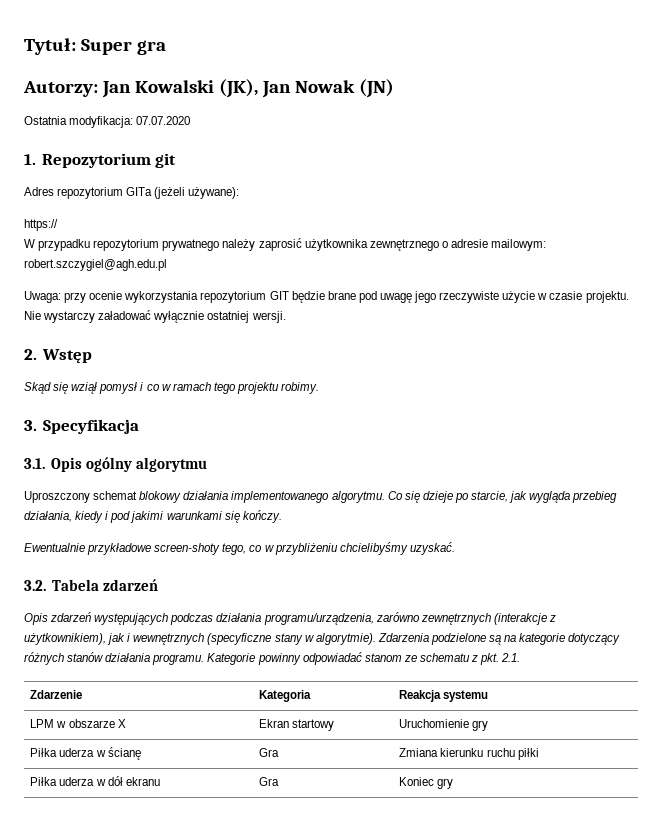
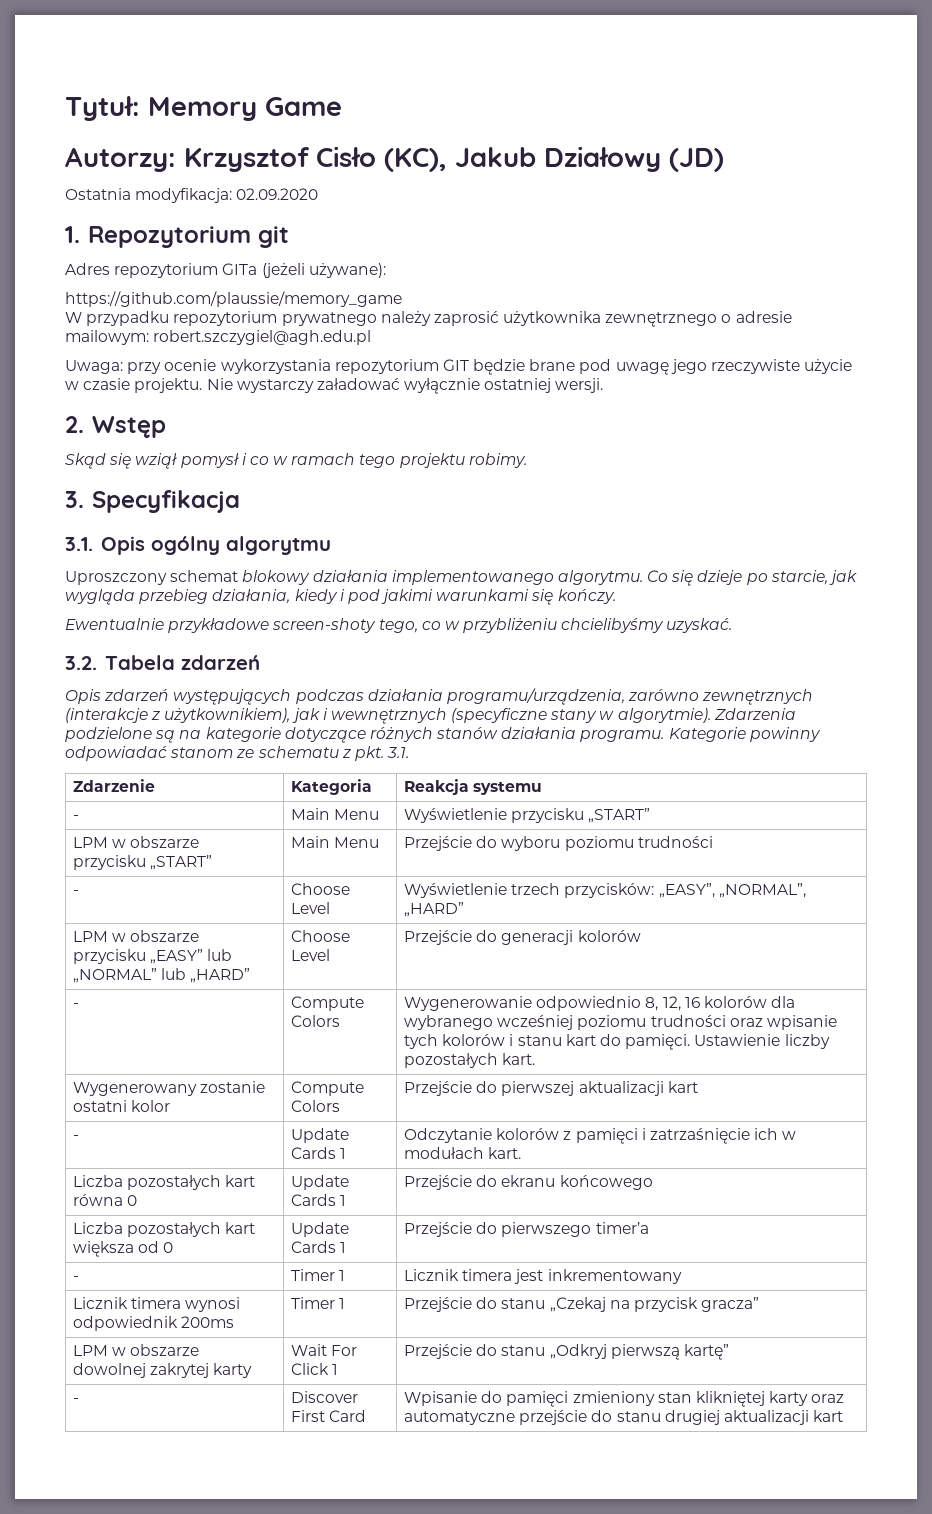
[80,39,166,55] Super gra -> [148,97,342,121] Memory Game
[101,79,394,98] Jan Kowalski (JK), Jan Nowak (JN) -> [184,146,724,172] Krzysztof Cisło (KC), Jakub Działowy (JD)
[136,116,191,125] 07.07.2020 -> [236,188,319,200] 02.09.2020
[24,219,58,231] https:// -> [65,291,402,307] https://github.com/plaussie/memory_game
[568,633,621,645] dotyczący -> [284,727,366,743] dotyczące
[501,653,521,662] 2.1. -> [387,747,410,758] 3.1.
[30,719,126,728] [259,719,335,731] [399,719,489,731] [30,747,141,760] [259,748,280,757] [399,748,539,760] [30,776,160,786] [259,777,280,786] [399,777,454,789] LPM w obszarze X | Ekran startowy | Uruchomienie gry // Piłka uderza w ścianę | Gra | Zmiana kierunku ruchu piłki // Piłka uderza w dół ekranu | Gra | Koniec gry -> [73,815,80,820] [291,808,380,820] [404,808,651,823] [73,836,200,848] [73,855,213,870] [291,836,380,848] [404,836,713,851] [73,890,80,895] [291,883,351,895] [291,902,331,914] [404,883,806,898] [404,902,465,917] [73,930,200,942] [73,949,233,964] [73,968,251,983] [291,930,351,942] [291,949,331,961] [404,930,641,945] [73,1003,80,1008] [291,996,365,1011] [291,1015,341,1027] [404,996,796,1011] [404,1015,838,1030] [404,1034,830,1050] [404,1053,536,1068] [73,1081,266,1096] [73,1100,171,1112] [291,1081,365,1096] [291,1100,341,1112] [404,1081,698,1096] [73,1135,80,1140] [291,1128,350,1143] [291,1147,347,1159] [404,1128,797,1144] [404,1147,522,1159] [73,1175,256,1190] [73,1194,138,1206] [291,1175,350,1190] [291,1194,347,1206] [404,1175,653,1190] [73,1222,256,1237] [73,1241,174,1257] [291,1222,350,1237] [291,1241,347,1253] [404,1222,649,1237] [73,1276,80,1281] [291,1269,346,1281] [404,1269,682,1284] [73,1297,241,1312] [73,1316,235,1331] [291,1297,346,1309] [404,1297,760,1312] [73,1344,200,1356] [73,1363,253,1378] [291,1344,358,1356] [291,1363,339,1375] [404,1344,730,1360] [73,1398,80,1403] [291,1391,359,1403] [291,1410,367,1422] [404,1391,845,1407] [404,1410,844,1425] - | Main Menu | Wyświetlenie przycisku „START” // LPM w obszarze przycisku „START” | Main Menu | Przejście do wyboru poziomu trudności // - | Choose Level | Wyświetlenie trzech przycisków: „EASY”, „NORMAL”, „HARD” // LPM w obszarze przycisku „EASY” lub „NORMAL” lub „HARD” | Choose Level | Przejście do generacji kolorów // - | Compute Colors | Wygenerowanie odpowiednio 8, 12, 16 kolorów dla wybranego wcześniej poziomu trudności oraz wpisanie tych kolorów i stanu kart do pamięci. Ustawienie liczby pozostałych kart. // Wygenerowany zostanie ostatni kolor | Compute Colors | Przejście do pierwszej aktualizacji kart // - | Update Cards 1 | Odczytanie kolorów z pamięci i zatrzaśnięcie ich w modułach kart. // Liczba pozostałych kart równa 0 | Update Cards 1 | Przejście do ekranu końcowego // Liczba pozostałych kart większa od 0 | Update Cards 1 | Przejście do pierwszego timer’a // - | Timer 1 | Licznik timera jest inkrementowany // Licznik timera wynosi odpowiednik 200ms | Timer 1 | Przejście do stanu „Czekaj na przycisk gracza” // LPM w obszarze dowolnej zakrytej karty | Wait For Click 1 | Przejście do stanu „Odkryj pierwszą kartę” // - | Discover First Card | Wpisanie do pamięci zmieniony stan klikniętej karty oraz automatyczne przejście do stanu drugiej aktualizacji kart

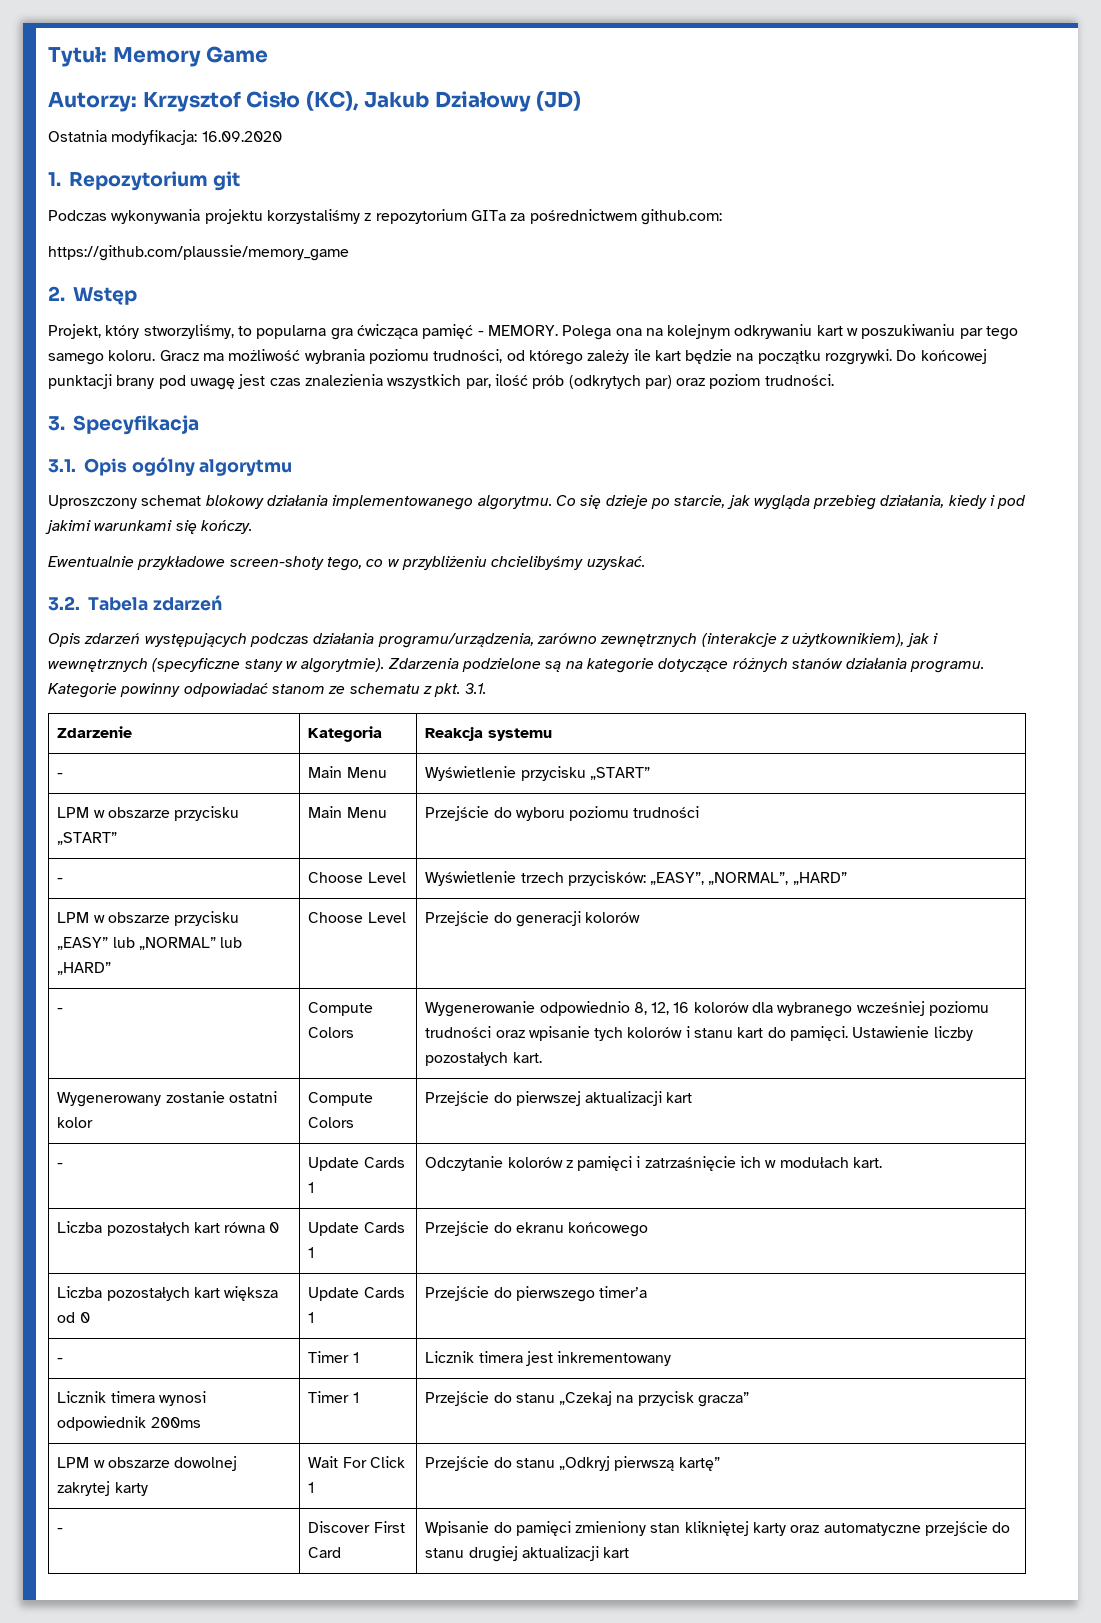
[236,188,319,200] 02.09.2020 -> [201,131,282,142] 16.09.2020
[65,263,386,278] [65,291,402,307] [65,311,792,327] [65,330,372,345] [65,359,853,375] [65,378,604,394] [65,416,166,438] [65,453,527,469] Adres repozytorium GITa (jeżeli używane): // https://github.com/plaussie/memory_game // W przypadku repozytorium prywatnego należy zaprosić użytkownika zewnętrznego o adresie mailowym: robert.szczygiel@agh.edu.pl // Uwaga: przy ocenie wykorzystania repozytorium GIT będzie brane pod uwagę jego rzeczywiste użycie w czasie projektu. Nie wystarczy załadować wyłącznie ostatniej wersji. // 2. Wstęp // Skąd się wziął pomysł i co w ramach tego projektu robimy. -> [48,209,722,225] [48,245,349,261] [48,286,137,305] [48,324,1019,340] [48,349,987,365] [48,374,834,390] Podczas wykonywania projektu korzystaliśmy z repozytorium GITa za pośrednictwem github.com: // https://github.com/plaussie/memory_game // 2. Wstęp // Projekt, który stworzyliśmy, to popularna gra ćwicząca pamięć - MEMORY. Polega ona na kolejnym odkrywaniu kart w poszukiwaniu par tego samego koloru. Gracz ma możliwość wybrania poziomu trudności, od którego zależy ile kart będzie na początku rozgrywki. Do końcowej punktacji brany pod uwagę jest czas znalezienia wszystkich par, ilość prób (odkrytych par) oraz poziom trudności.

